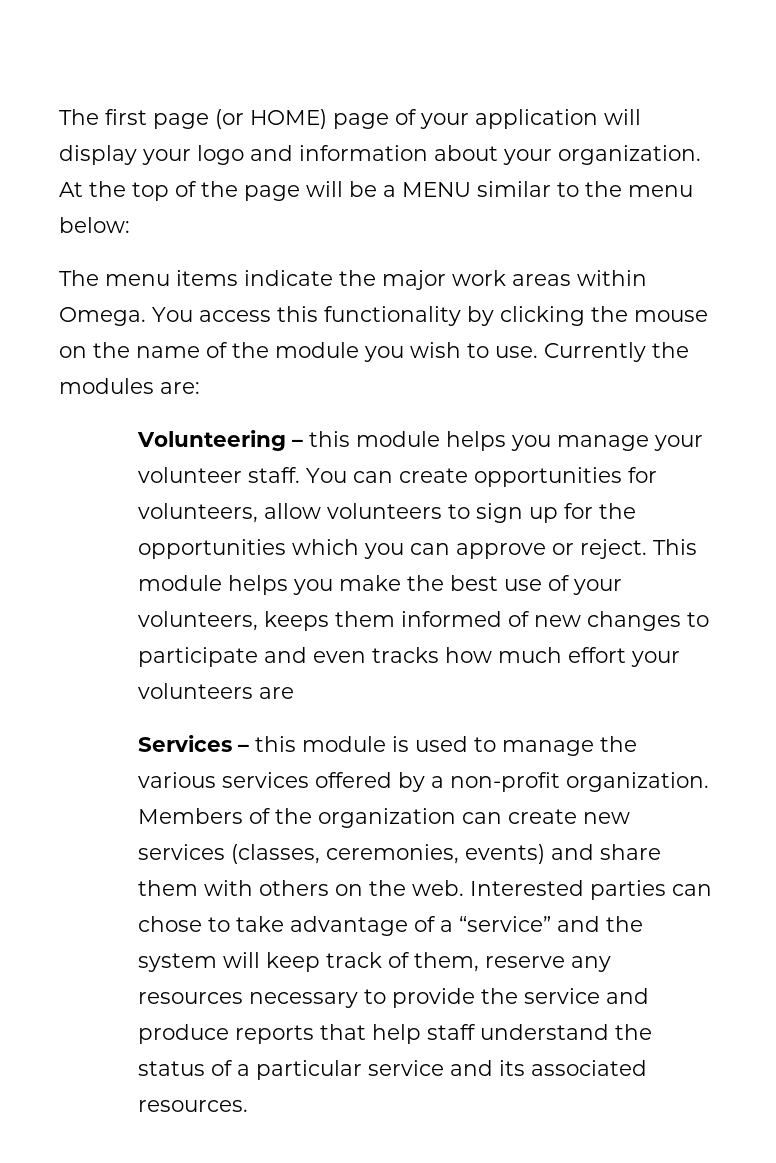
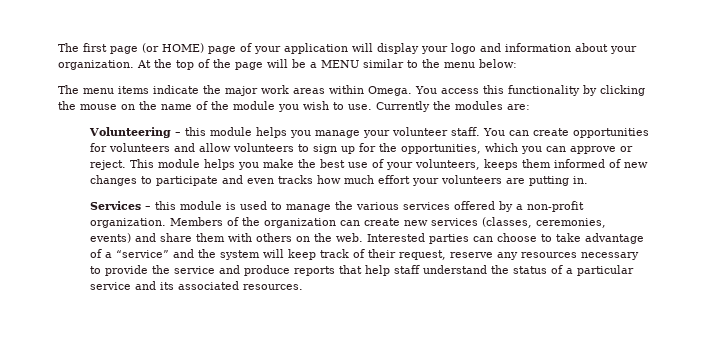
[137,503,258,523] volunteers, -> [109,143,196,152] volunteers and
[137,539,286,559] opportunities -> [401,144,482,154] opportunities,
(294, 693) none -> [529,176,589,186] putting in.
[137,916,202,932] chose -> [497,233,538,242] choose
[413,952,479,972] them, -> [368,249,447,260] their request,

